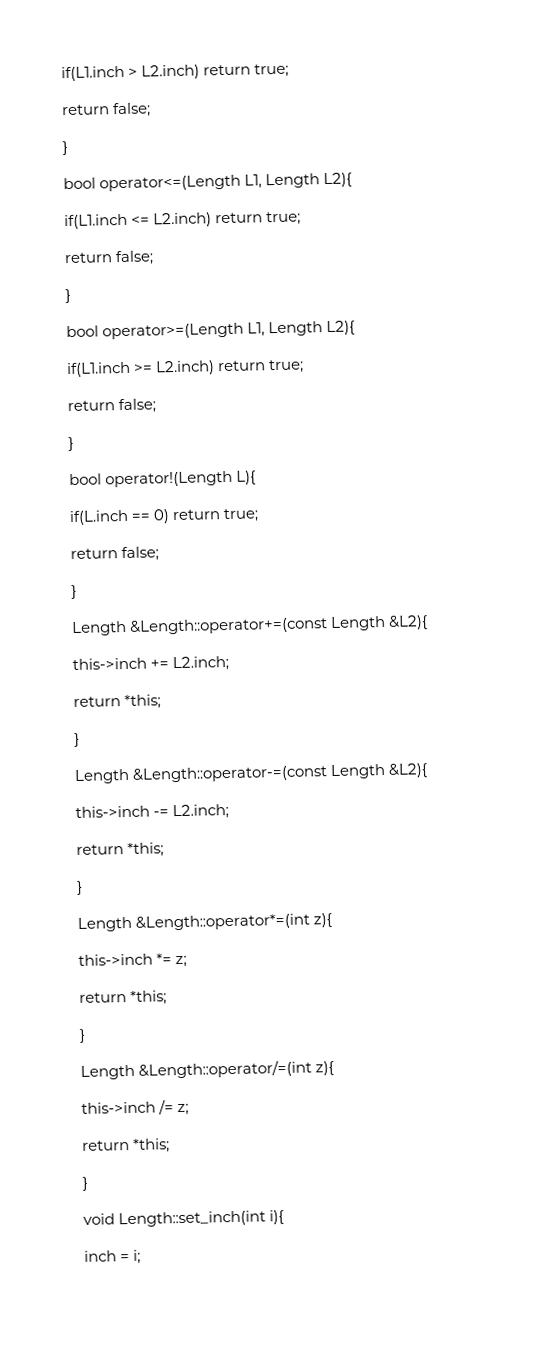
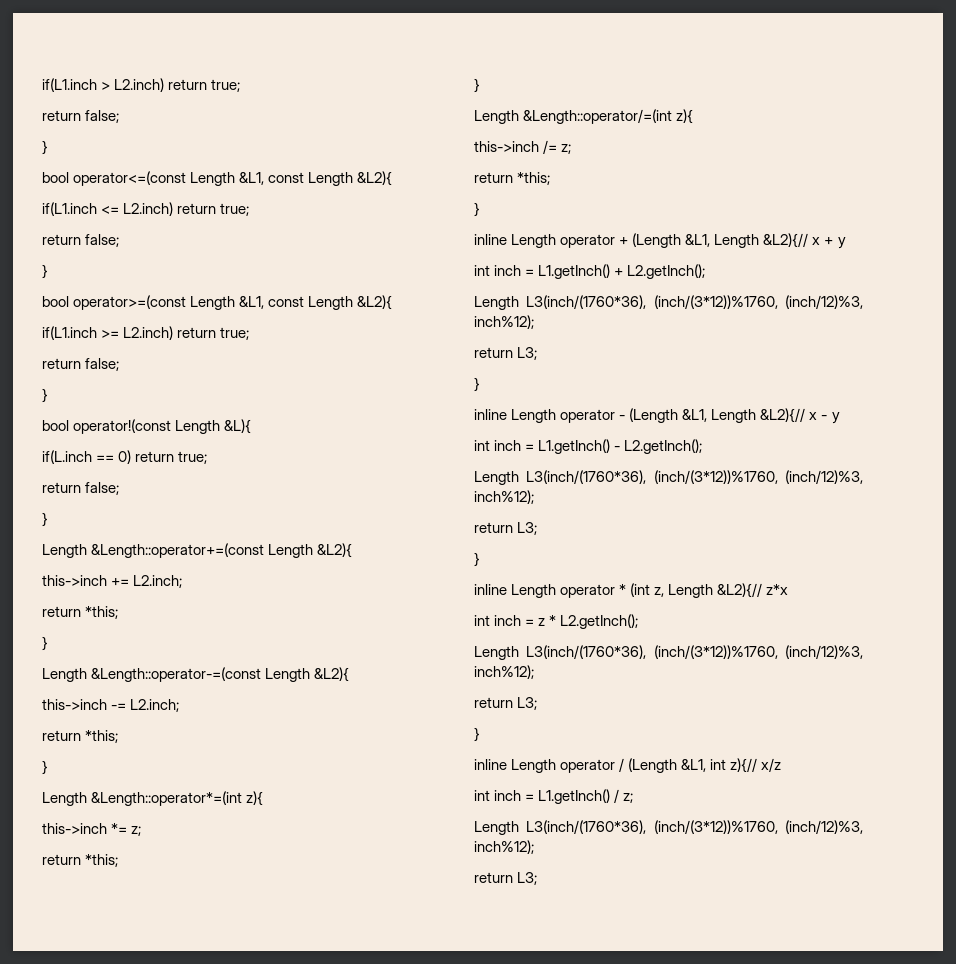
[99,172,353,192] operator<=(Length L1, Length L2){ -> [73,171,393,186] operator<=(const Length &L1, const Length &L2){
[102,320,356,340] operator>=(Length L1, Length L2){ -> [73,295,393,310] operator>=(const Length &L1, const Length &L2){
[105,470,257,488] operator!(Length L){ -> [73,419,252,434] operator!(const Length &L){
[83,1210,285,1228] [84,1249,142,1264] void Length::set_inch(int i){ // inch = i; -> [474,233,846,249] [474,264,706,279] [474,295,863,310] [474,315,534,329] [474,347,538,360] [474,377,480,392] [474,408,840,424] [474,439,703,454] [474,470,863,485] [474,490,534,504] [474,522,538,535] [474,552,480,567] [474,583,789,598] [474,614,639,629] [474,645,863,660] [474,665,534,679] [474,697,538,710] [474,727,480,742] [474,758,782,773] [474,789,634,804] [474,820,863,835] [474,840,534,854] [474,872,538,885] inline Length operator + (Length &L1, Length &L2){// x + y // int inch = L1.getInch() + L2.getInch(); // Length L3(inch/(1760*36), (inch/(3*12))%1760, (inch/12)%3, inch%12); // return L3; // } // inline Length operator - (Length &L1, Length &L2){// x - y // int inch = L1.getInch() - L2.getInch(); // Length L3(inch/(1760*36), (inch/(3*12))%1760, (inch/12)%3, inch%12); // return L3; // } // inline Length operator * (int z, Length &L2){// z*x // int inch = z * L2.getInch(); // Length L3(inch/(1760*36), (inch/(3*12))%1760, (inch/12)%3, inch%12); // return L3; // } // inline Length operator / (Length &L1, int z){// x/z // int inch = L1.getInch() / z; // Length L3(inch/(1760*36), (inch/(3*12))%1760, (inch/12)%3, inch%12); // return L3;

